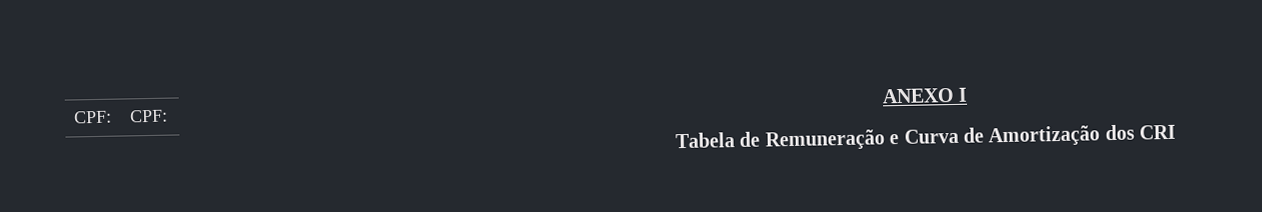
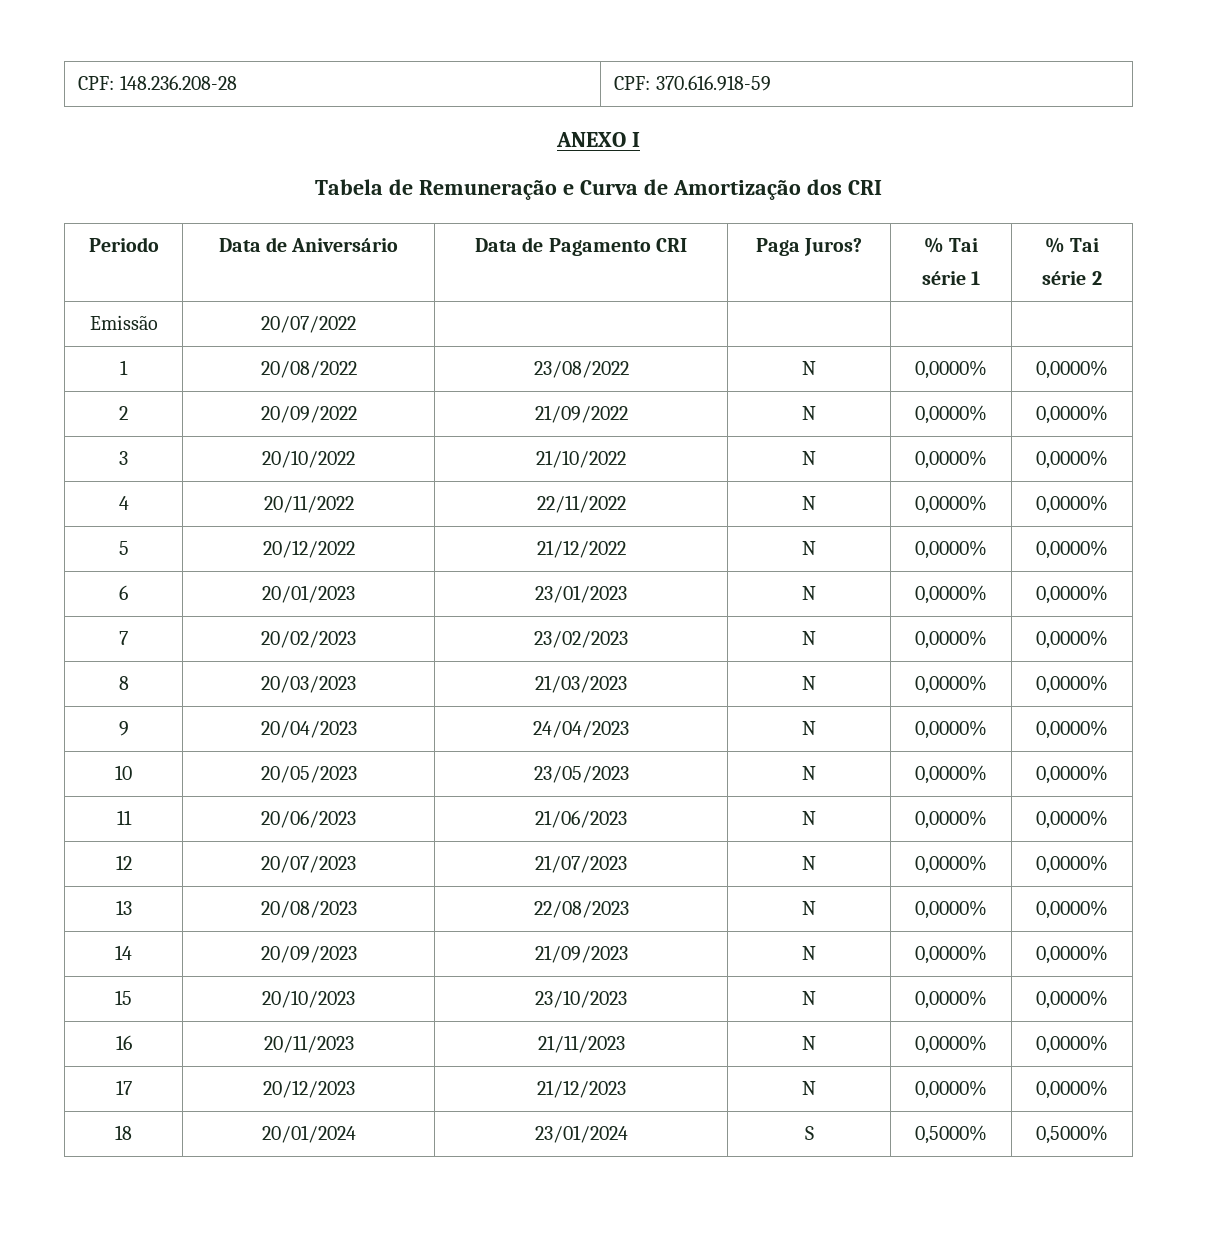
[74,110,113,124] [129,109,169,123] CPF: | CPF: -> [78,75,237,90] [614,75,771,91] CPF: 148.236.208-28 | CPF: 370.616.918-59
(1177, 132) none -> [88,237,159,252] [218,237,399,252] [474,237,688,256] [755,238,863,256] [923,237,979,253] [921,271,981,285] [1044,237,1100,253] [1042,271,1102,285] [89,315,158,330] [261,316,356,333] [120,360,128,375] [260,361,357,378] [533,361,629,378] [802,361,816,375] [915,360,987,379] [1036,360,1108,379] [119,406,128,420] [260,406,357,423] [534,405,628,423] [802,406,816,420] [915,405,987,424] [1036,405,1108,424] [119,451,128,465] [262,450,355,468] [536,450,626,468] [802,451,816,465] [915,450,987,469] [1036,450,1108,469] [118,496,129,510] [263,495,354,513] [536,495,626,513] [802,496,816,510] [915,495,987,514] [1036,495,1108,514] [118,541,129,555] [262,540,355,558] [536,540,626,558] [802,541,816,555] [915,540,987,559] [1036,540,1108,559] [119,585,128,600] [262,585,355,603] [535,585,627,603] [802,586,816,600] [915,585,987,604] [1036,585,1108,604] [119,631,128,645] [261,631,356,648] [534,631,628,648] [802,631,816,645] [915,630,987,649] [1036,630,1108,649] [118,676,129,690] [261,676,356,693] [535,675,627,693] [802,676,816,690] [915,675,987,694] [1036,675,1108,694] [118,721,129,736] [260,721,357,738] [533,721,629,738] [802,721,816,735] [915,720,987,739] [1036,720,1108,739] [115,765,132,780] [260,766,357,783] [533,766,629,783] [802,766,816,780] [915,765,987,784] [1036,765,1108,784] [116,810,132,825] [261,810,356,828] [535,810,627,828] [802,811,816,825] [915,810,987,829] [1036,810,1108,829] [115,855,132,870] [261,856,356,873] [535,855,627,873] [802,856,816,870] [915,855,987,874] [1036,855,1108,874] [115,900,132,915] [260,901,357,918] [533,901,629,918] [802,901,816,915] [915,900,987,919] [1036,900,1108,919] [115,945,132,960] [260,946,357,963] [534,945,628,963] [802,946,816,960] [915,945,987,964] [1036,945,1108,964] [115,990,132,1005] [262,990,355,1008] [535,990,627,1008] [802,991,816,1005] [915,990,987,1009] [1036,990,1108,1009] [115,1035,132,1050] [263,1035,354,1053] [537,1035,625,1053] [802,1036,816,1050] [915,1035,987,1054] [1036,1035,1108,1054] [115,1080,132,1095] [262,1080,355,1098] [536,1080,626,1098] [802,1081,816,1095] [915,1080,987,1099] [1036,1080,1108,1099] [115,1125,132,1140] [261,1125,356,1143] [534,1125,628,1143] [804,1126,814,1140] [915,1125,987,1144] [1036,1125,1108,1144] // Periodo | Data de Aniversário | Data de Pagamento CRI | Paga Juros? | % Tai // série 1 | % Tai // série 2 // Emissão | 20/07/2022 | | | | // 1 | 20/08/2022 | 23/08/2022 | N | 0,0000% | 0,0000% // 2 | 20/09/2022 | 21/09/2022 | N | 0,0000% | 0,0000% // 3 | 20/10/2022 | 21/10/2022 | N | 0,0000% | 0,0000% // 4 | 20/11/2022 | 22/11/2022 | N | 0,0000% | 0,0000% // 5 | 20/12/2022 | 21/12/2022 | N | 0,0000% | 0,0000% // 6 | 20/01/2023 | 23/01/2023 | N | 0,0000% | 0,0000% // 7 | 20/02/2023 | 23/02/2023 | N | 0,0000% | 0,0000% // 8 | 20/03/2023 | 21/03/2023 | N | 0,0000% | 0,0000% // 9 | 20/04/2023 | 24/04/2023 | N | 0,0000% | 0,0000% // 10 | 20/05/2023 | 23/05/2023 | N | 0,0000% | 0,0000% // 11 | 20/06/2023 | 21/06/2023 | N | 0,0000% | 0,0000% // 12 | 20/07/2023 | 21/07/2023 | N | 0,0000% | 0,0000% // 13 | 20/08/2023 | 22/08/2023 | N | 0,0000% | 0,0000% // 14 | 20/09/2023 | 21/09/2023 | N | 0,0000% | 0,0000% // 15 | 20/10/2023 | 23/10/2023 | N | 0,0000% | 0,0000% // 16 | 20/11/2023 | 21/11/2023 | N | 0,0000% | 0,0000% // 17 | 20/12/2023 | 21/12/2023 | N | 0,0000% | 0,0000% // 18 | 20/01/2024 | 23/01/2024 | S | 0,5000% | 0,5000%

